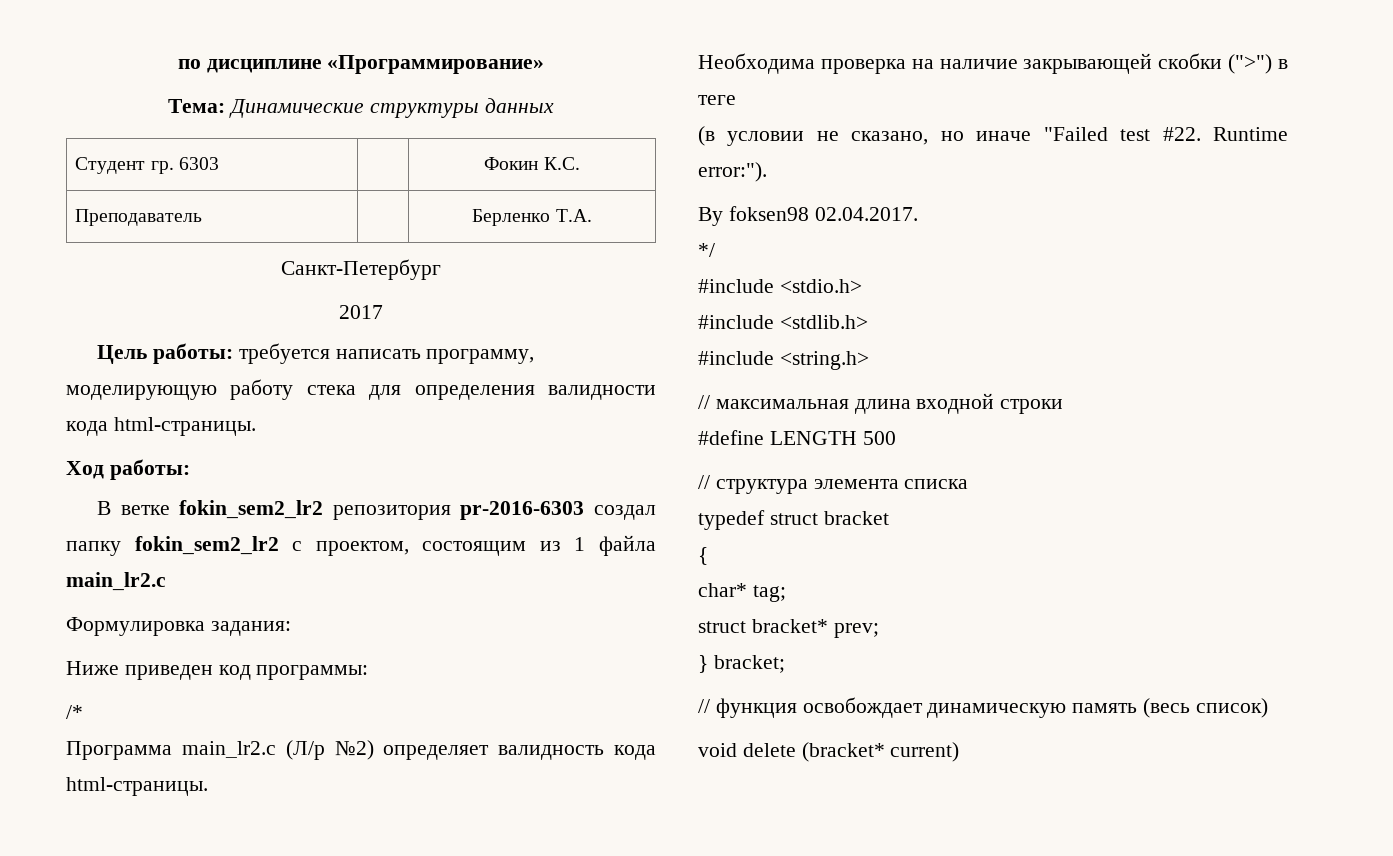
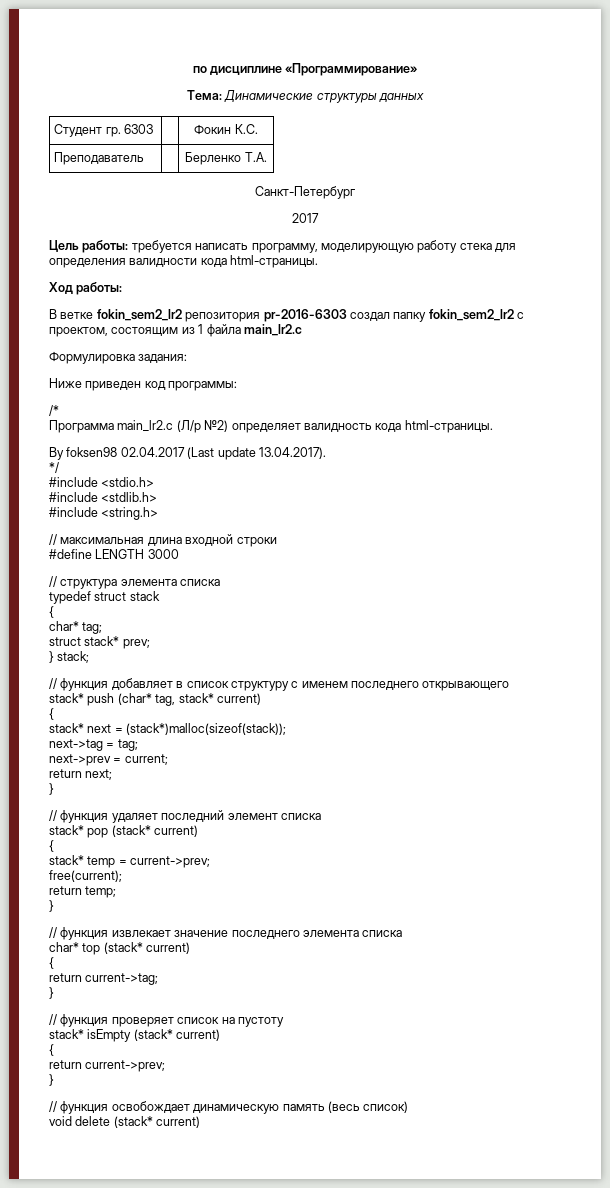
[698,53,1288,74] [698,95,736,105] [698,126,1288,146] [698,162,767,182] [698,206,918,226] Необходима проверка на наличие закрывающей скобки (">") в теге // (в условии не сказано, но иначе "Failed test #22. Runtime error:"). // By foksen98 02.04.2017. -> [49,447,326,460] By foksen98 02.04.2017 (Last update 13.04.2017).
[862,431,896,445] 500 -> [147,549,179,559] 3000
[823,511,889,525] bracket -> [129,591,160,601] stack
[751,619,828,633] bracket* -> [84,636,120,646] stack*
[713,655,785,673] bracket; -> [57,651,90,663] [49,678,510,691] [49,693,261,706] [49,708,54,720] [49,723,287,735] [49,739,138,751] [49,754,168,766] [49,769,113,780] [49,783,54,795] [49,810,321,823] [49,825,199,838] [49,840,54,852] [49,855,211,868] [49,870,122,882] [49,886,117,898] [49,900,54,912] [49,927,403,940] [49,942,191,955] [49,957,54,969] [49,973,159,985] [49,987,54,999] [49,1014,284,1027] [49,1029,221,1042] [49,1044,54,1056] [49,1060,166,1072] [49,1074,54,1086] stack; // // функция добавляет в список структуру с именем последнего открывающего // stack* push (char* tag, stack* current) // { // stack* next = (stack*)malloc(sizeof(stack)); // next->tag = tag; // next->prev = current; // return next; // } // // функция удаляет последний элемент списка // stack* pop (stack* current) // { // stack* temp = current->prev; // free(current); // return temp; // } // // функция извлекает значение последнего элемента списка // char* top (stack* current) // { // return current->tag; // } // // функция проверяет список на пустоту // stack* isEmpty (stack* current) // { // return current->prev; // }
[801,742,885,762] (bracket* -> [113,1116,153,1128] (stack*

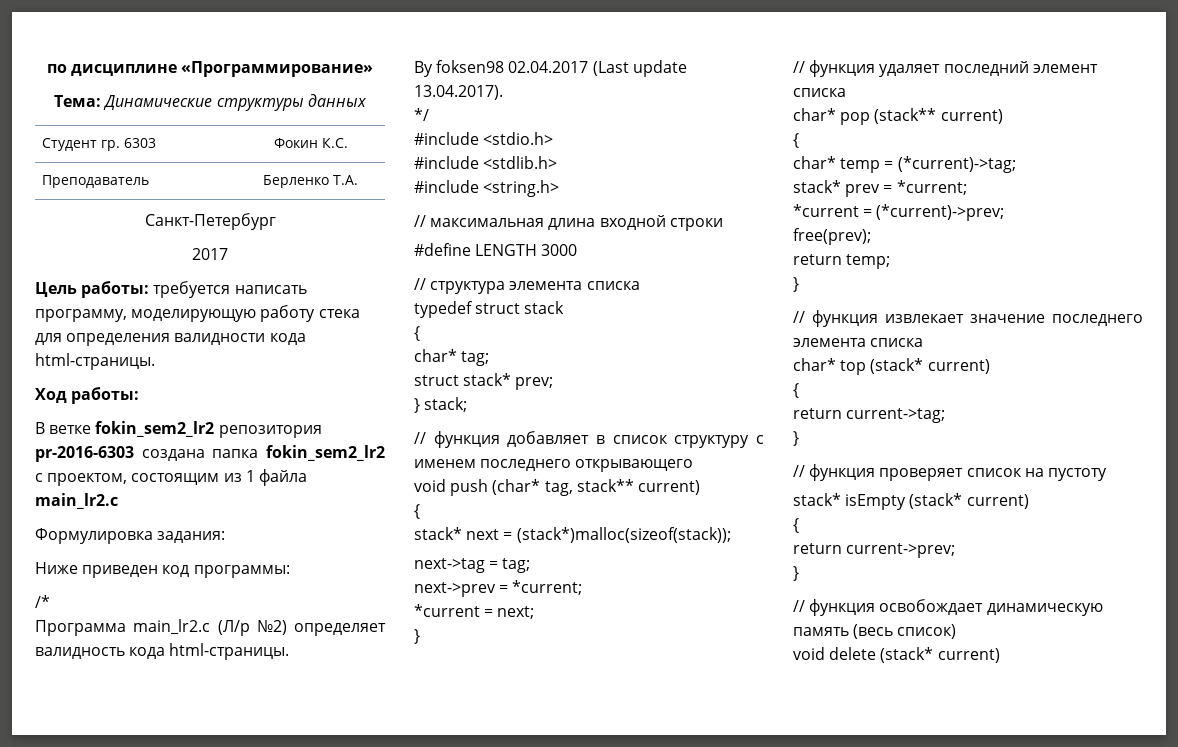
[349,312,427,322] создал папку -> [141,449,259,461] создана папка
[49,693,84,703] stack* -> [414,479,446,492] void
[178,693,214,703] stack* -> [576,479,634,492] stack**
[124,754,168,765] [49,769,82,778] current; // return -> [512,580,583,595] [414,604,494,617] *current; // *current =
[49,825,199,838] [49,840,54,852] [49,855,84,865] stack* pop (stack* current) // { // stack* -> [793,108,1003,125] [793,133,799,148] [793,156,836,169] char* pop (stack** current) // { // char*
[130,856,211,868] [49,870,122,882] current->prev; // free(current); -> [897,156,1016,173] [793,180,967,197] [793,204,1005,221] [793,228,871,245] (*current)->tag; // stack* prev = *current; // *current = (*current)->prev; // free(prev);

